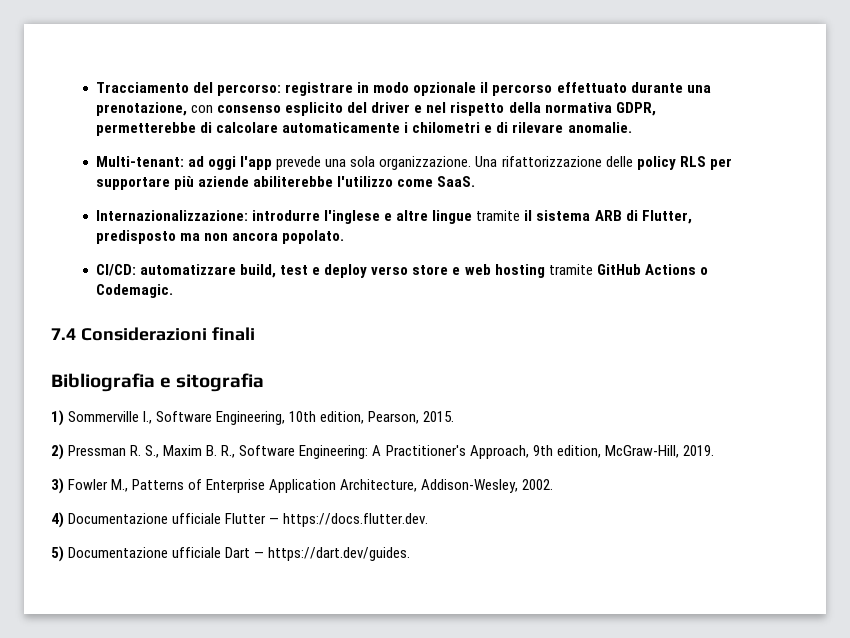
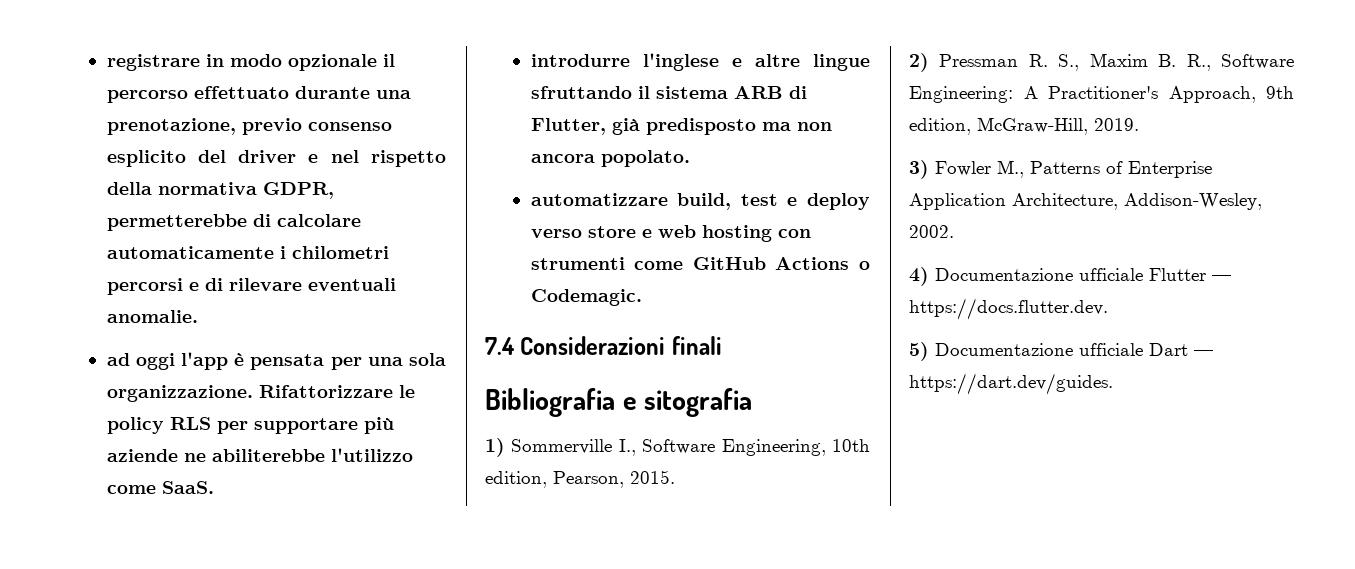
[96,82,282,96] Tracciamento del percorso: -> (106, 62) none
[191,105,214,113] con -> [241,118,302,135] previo
(481, 127) none -> [106,278,183,295] percorsi
(564, 127) none -> [307,278,396,291] eventuali
[96,156,185,167] Multi-tenant: -> (198, 316) none
[276,156,633,170] prevede una sola organizzazione. Una rifattorizzazione delle -> [234,353,446,370] [106,385,415,402] è pensata per una sola organizzazione. Rifattorizzare le
(250, 181) none -> [183,453,206,462] ne
[96,210,249,221] Internazionalizzazione: -> (214, 487) none
[476,210,521,221] tramite -> [530,86,632,99] sfruttando
(692, 217) none -> [611,118,640,135] già
[96,264,137,276] CI/CD: -> (690, 158) none
[548,264,593,275] tramite -> [777,229,811,238] [530,257,684,270] con strumenti come

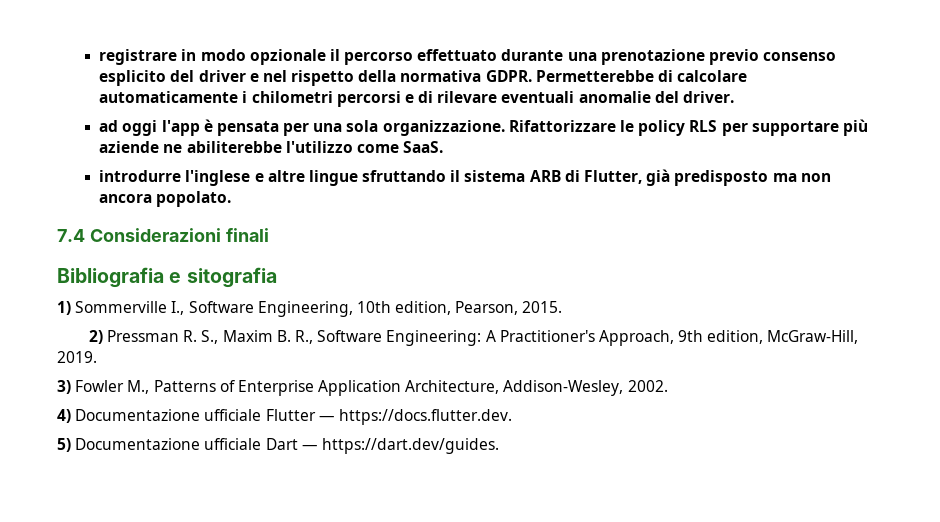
[106,118,236,135] prenotazione, -> [600,49,705,65] prenotazione
[262,182,334,199] [106,214,247,231] GDPR, permetterebbe -> [485,70,654,82] GDPR. Permetterebbe
[106,310,198,323] anomalie. -> [578,91,735,103] anomalie del driver.
[530,193,870,210] [530,225,811,242] [530,257,870,270] [530,289,642,306] // automatizzare build, test e deploy verso store e web hosting con strumenti come GitHub Actions o Codemagic. -> (232, 199) none

